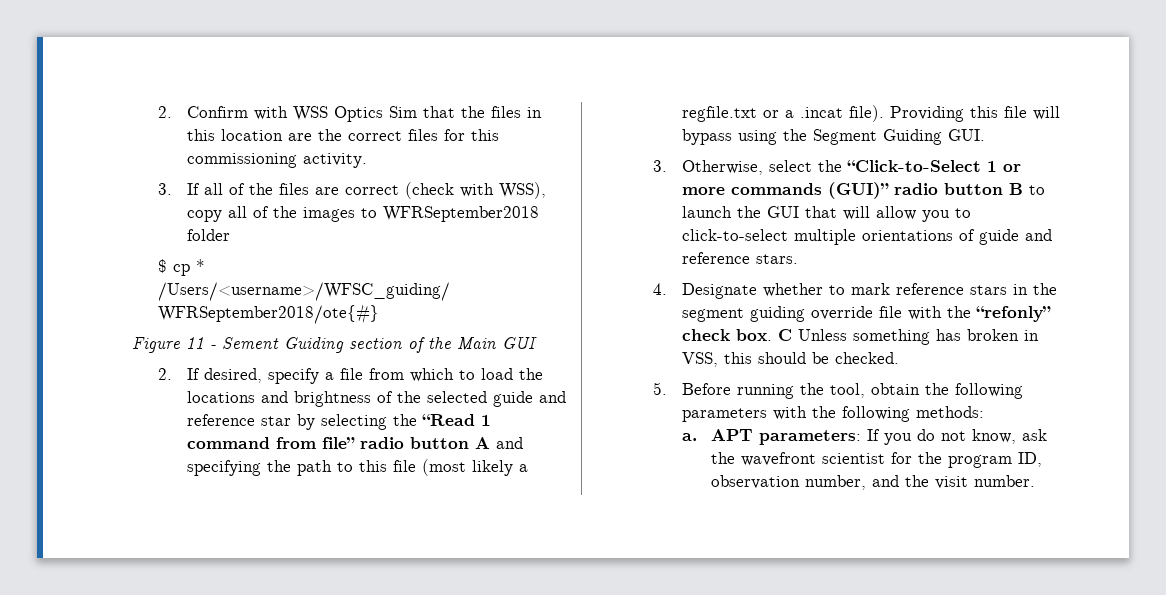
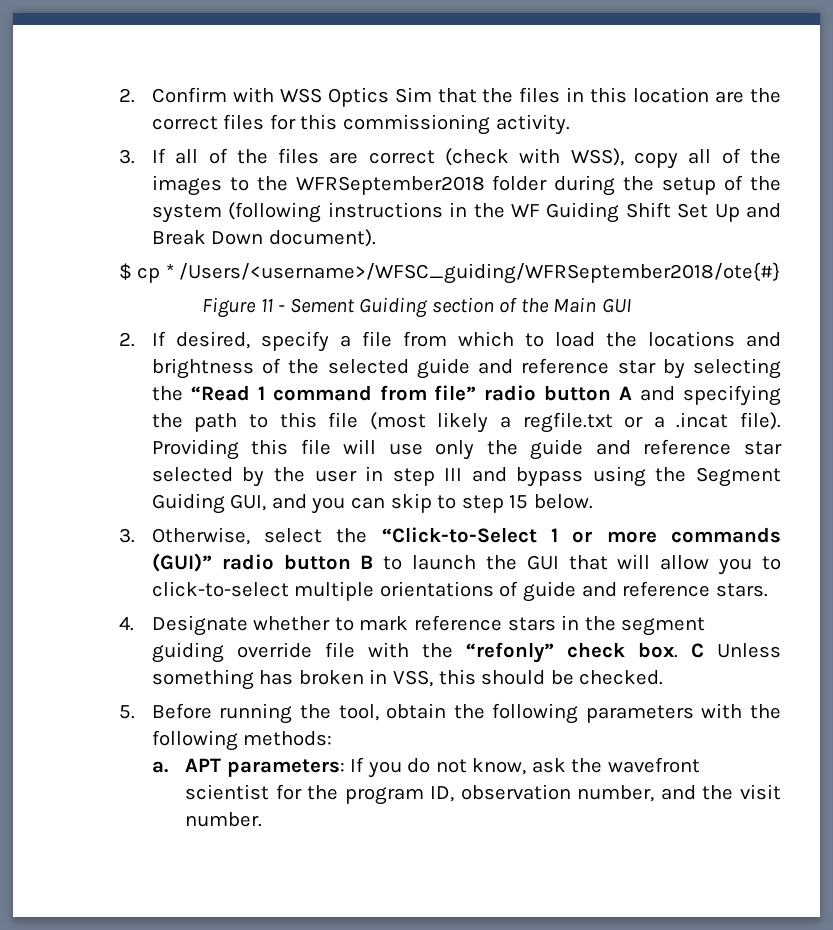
(377, 213) none -> [256,176,288,191] the
(230, 235) none -> [554,175,782,196] [151,202,782,223] [151,229,376,247] during the setup of the system (following instructions in the WF Guiding Shift Set Up and Break Down document).
(1060, 113) none -> [388,439,783,460] [151,466,507,487] use only the guide and reference star selected by the user in step III and
[947,129,985,141] GUI. -> [230,493,593,514] GUI, and you can skip to step 15 below.

